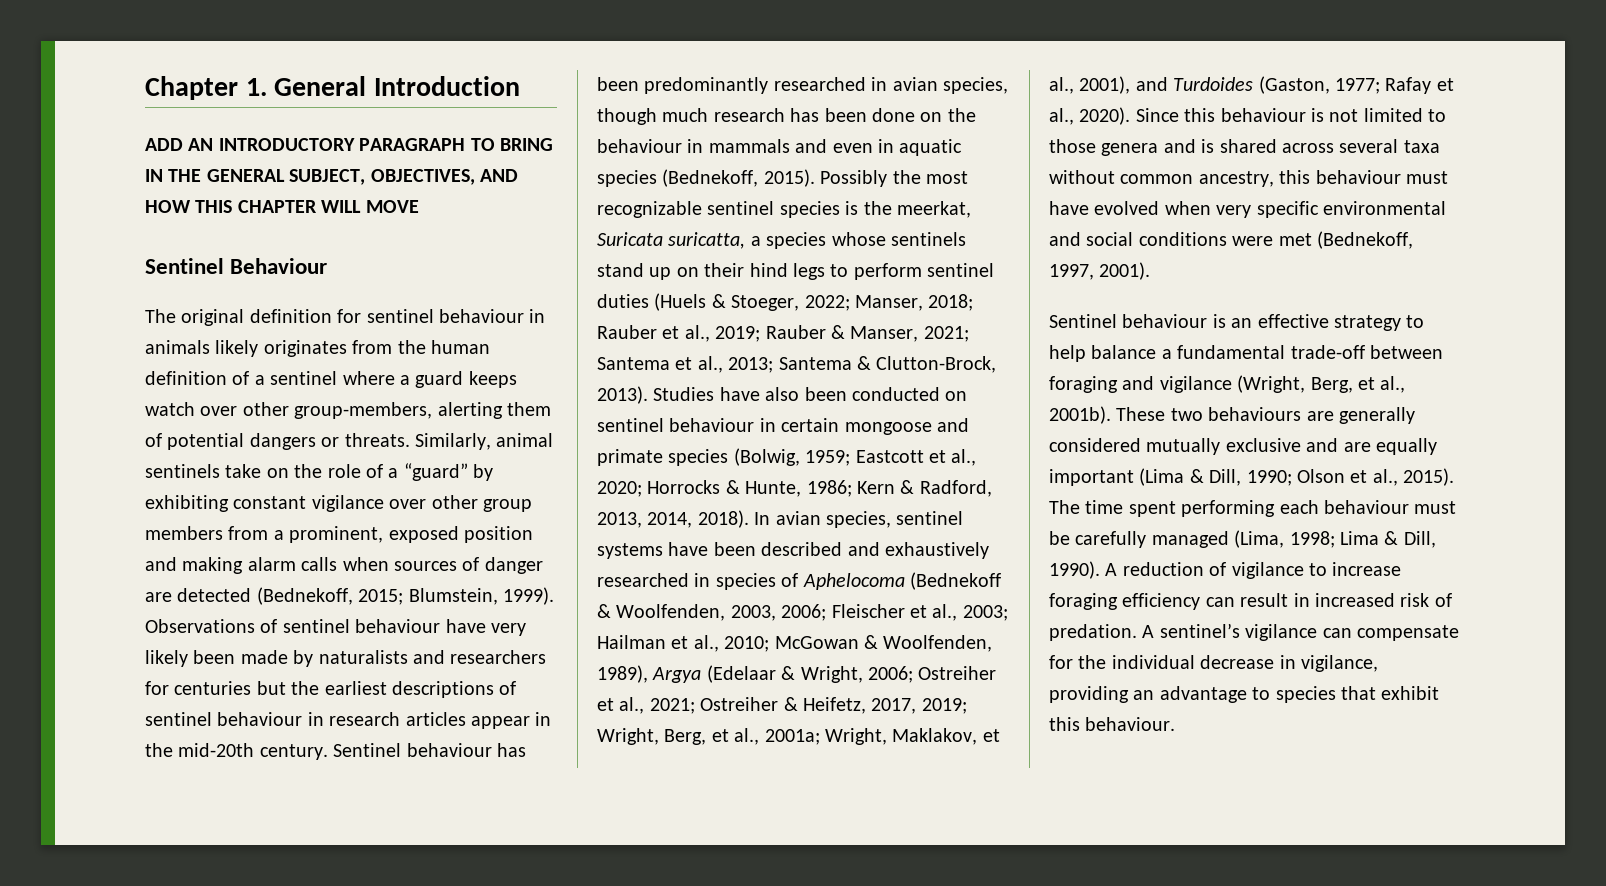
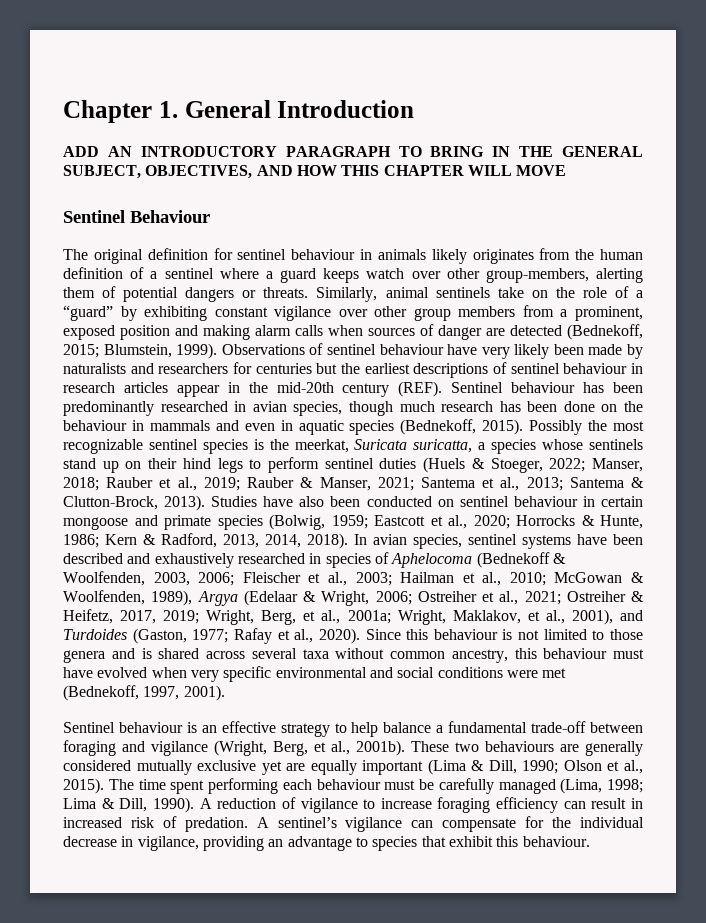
[259,744,328,760] century. -> [342,381,443,397] century (REF).
[1306,438,1339,452] and -> [261,761,282,775] yet

